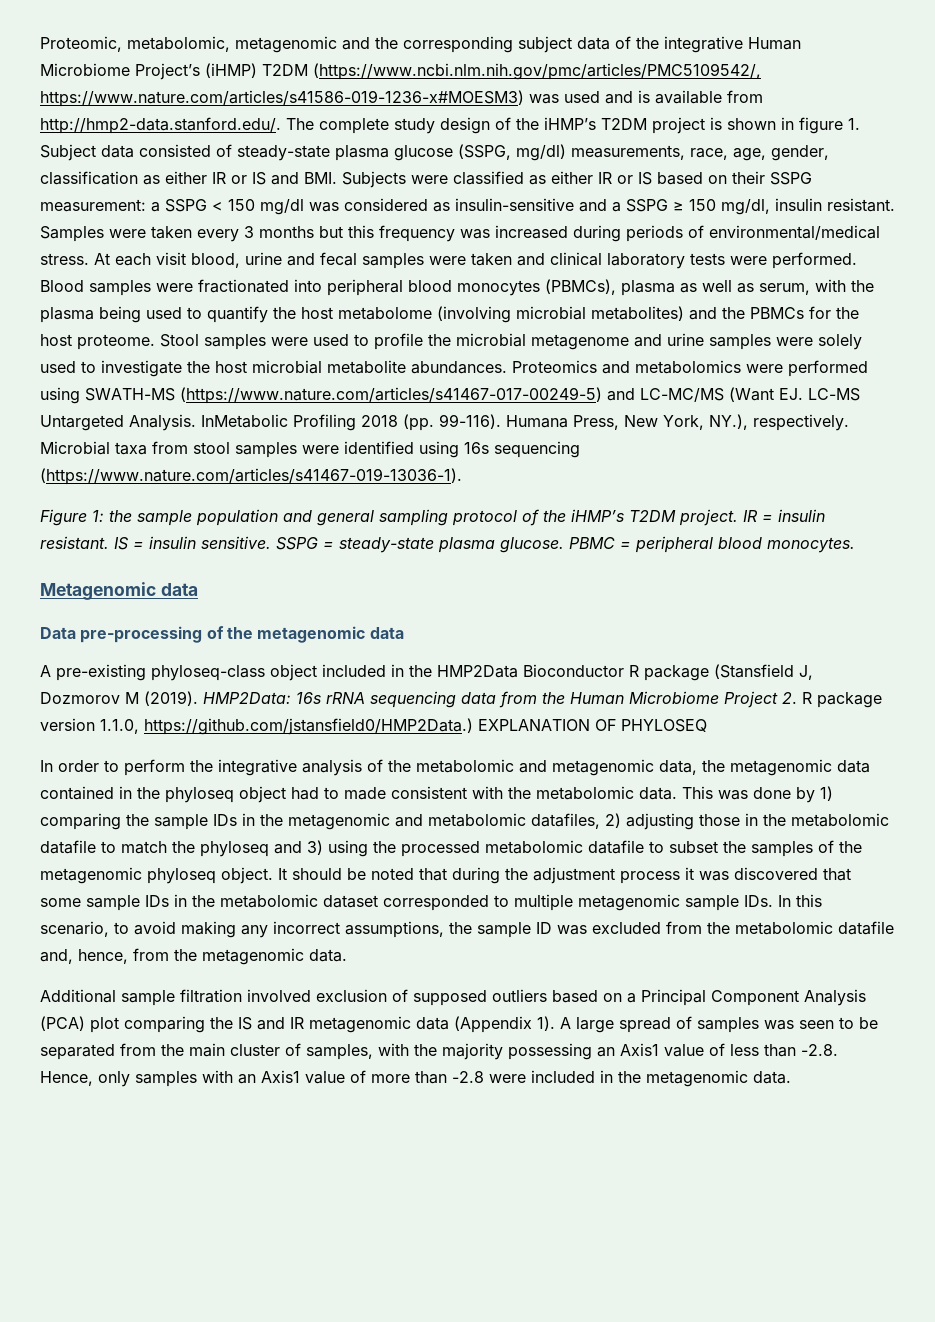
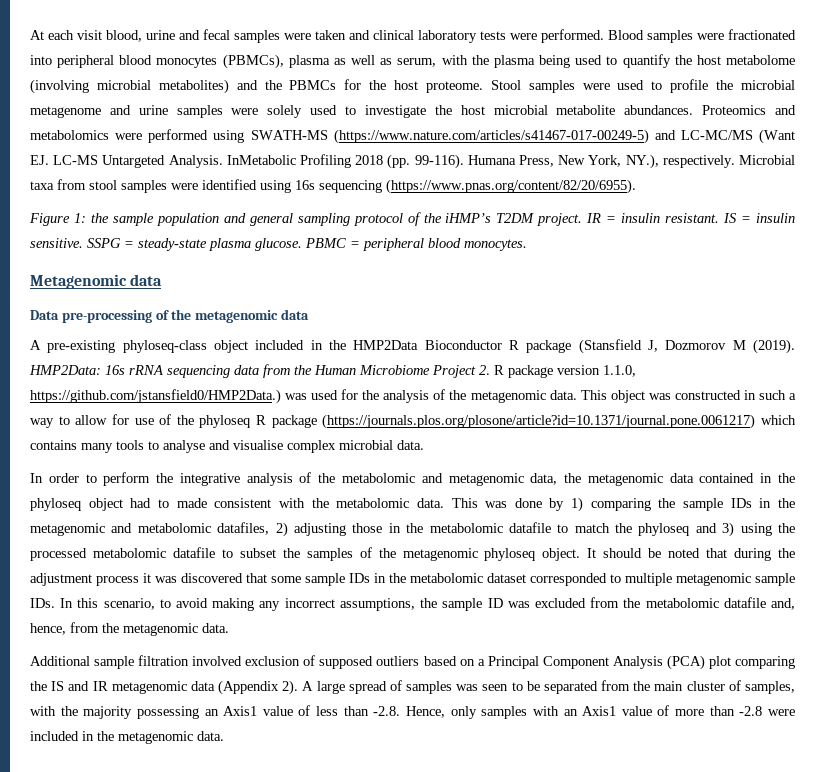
[40,36,801,53] [40,63,761,80] [40,90,763,107] [40,117,860,134] [40,144,829,161] [40,171,812,188] [40,198,895,215] [40,225,880,242] [40,253,89,265] Proteomic, metabolomic, metagenomic and the corresponding subject data of the integrative Human Microbiome Project’s (iHMP) T2DM (https://www.ncbi.nlm.nih.gov/pmc/articles/PMC5109542/, https://www.nature.com/articles/s41586-019-1236-x#MOESM3) was used and is available from http://hmp2-data.stanford.edu/. The complete study design of the iHMP’s T2DM project is shown in figure 1. Subject data consisted of steady-state plasma glucose (SSPG, mg/dl) measurements, race, age, gender, classification as either IR or IS and BMI. Subjects were classified as either IR or IS based on their SSPG measurement: a SSPG < 150 mg/dl was considered as insulin-sensitive and a SSPG ≥ 150 mg/dl, insulin resistant. Samples were taken every 3 months but this frequency was increased during periods of environmental/medical stress. -> (30, 35) none
[40,468,462,485] (https://www.nature.com/articles/s41467-019-13036-1). -> [386,179,636,194] (https://www.pnas.org/content/82/20/6955).
[478,719,707,732] EXPLANATION OF PHYLOSEQ -> [285,389,796,403] [30,414,796,429] [30,440,424,453] was used for the analysis of the metagenomic data. This object was constructed in such a way to allow for use of the phyloseq R package (https://journals.plos.org/plosone/article?id=10.1371/journal.pone.0061217) which contains many tools to analyse and visualise complex microbial data.
[537,1016,555,1031] 1). -> [282,680,299,695] 2).

